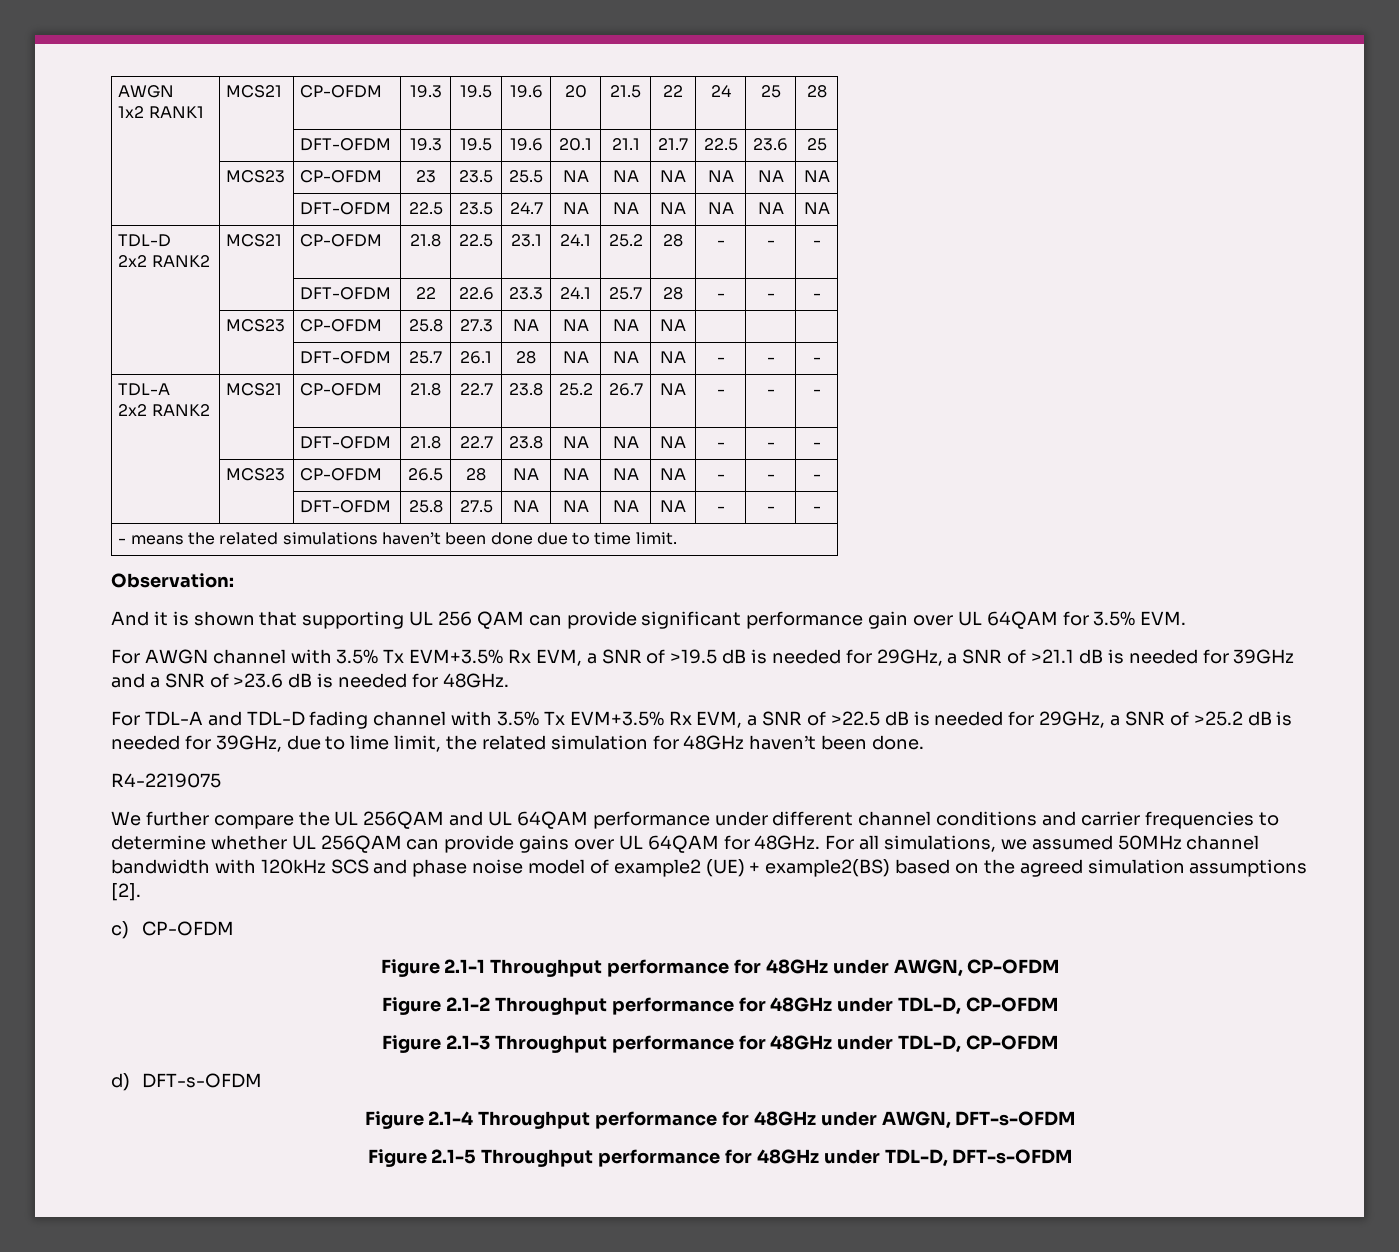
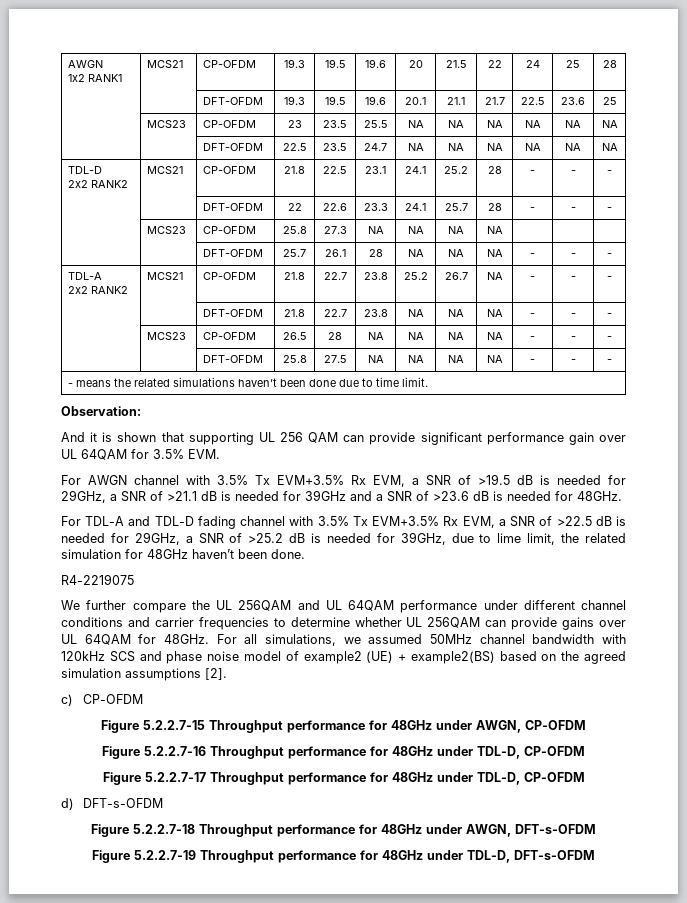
[444,959,486,973] 2.1-1 -> [143,720,205,730] 5.2.2.7-15
[445,997,490,1011] 2.1-2 -> [144,746,206,756] 5.2.2.7-16
[445,1035,490,1050] 2.1-3 -> [144,772,206,782] 5.2.2.7-17
[428,1111,474,1125] 2.1-4 -> [133,824,195,834] 5.2.2.7-18
[431,1149,477,1164] 2.1-5 -> [134,850,196,860] 5.2.2.7-19

